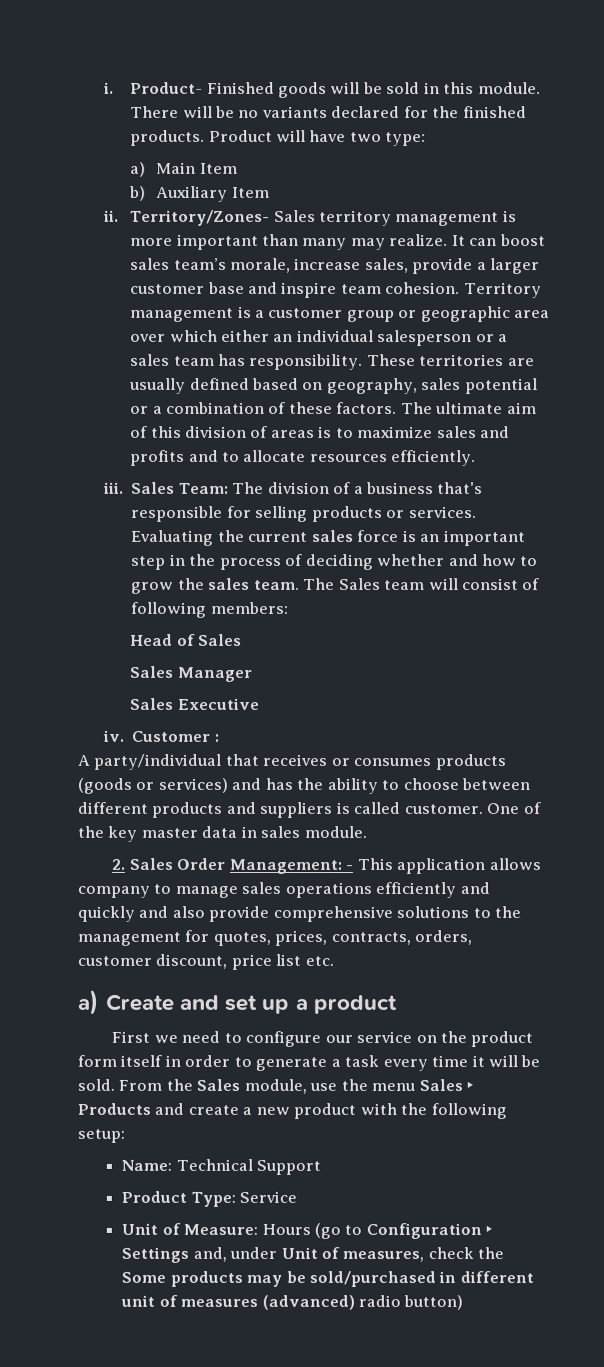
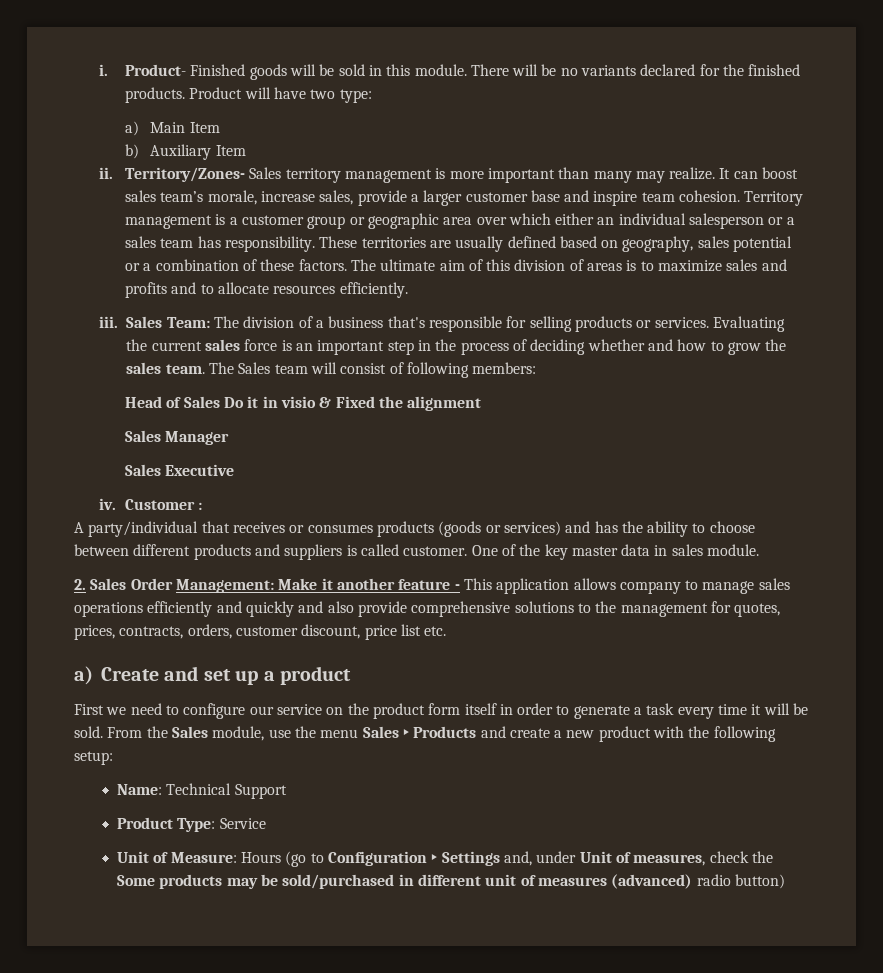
(243, 639) none -> [223,396,482,411] Do it in visio & Fixed the alignment
(342, 866) none -> [278,578,451,590] Make it another feature

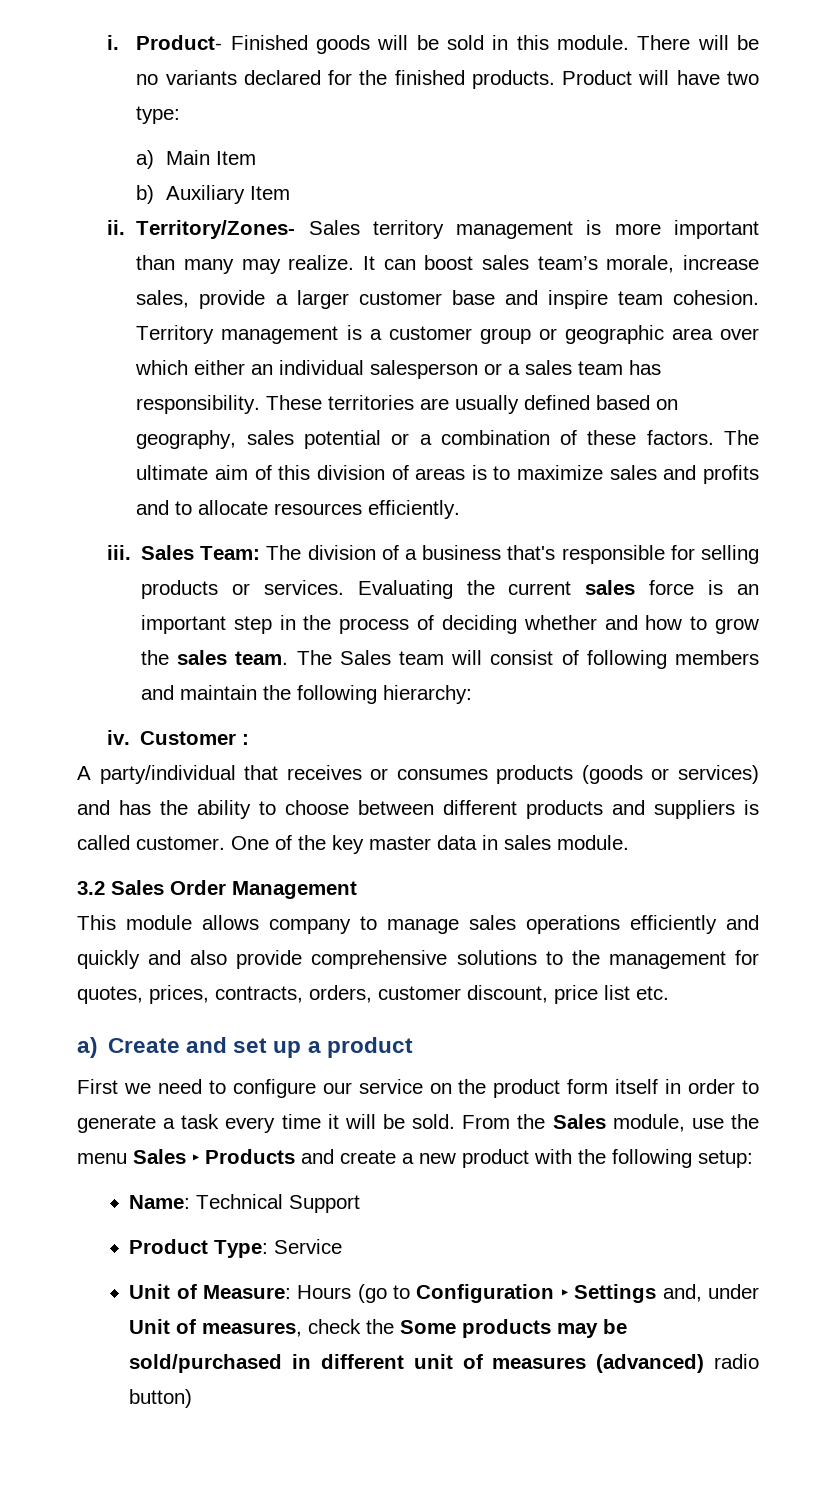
[472,362,537,374] [124,396,482,411] [124,430,230,445] [124,464,235,476] members: // Head of Sales Do it in visio & Fixed the alignment // Sales Manager // Sales Executive -> [675,650,760,665] [140,685,472,704] members and maintain the following hierarchy:
[74,579,86,590] 2. -> [77,881,105,895] 3.2
[175,578,570,594] Management: Make it another feature - This application -> [232,881,357,899] [77,915,192,930] Management // This module

